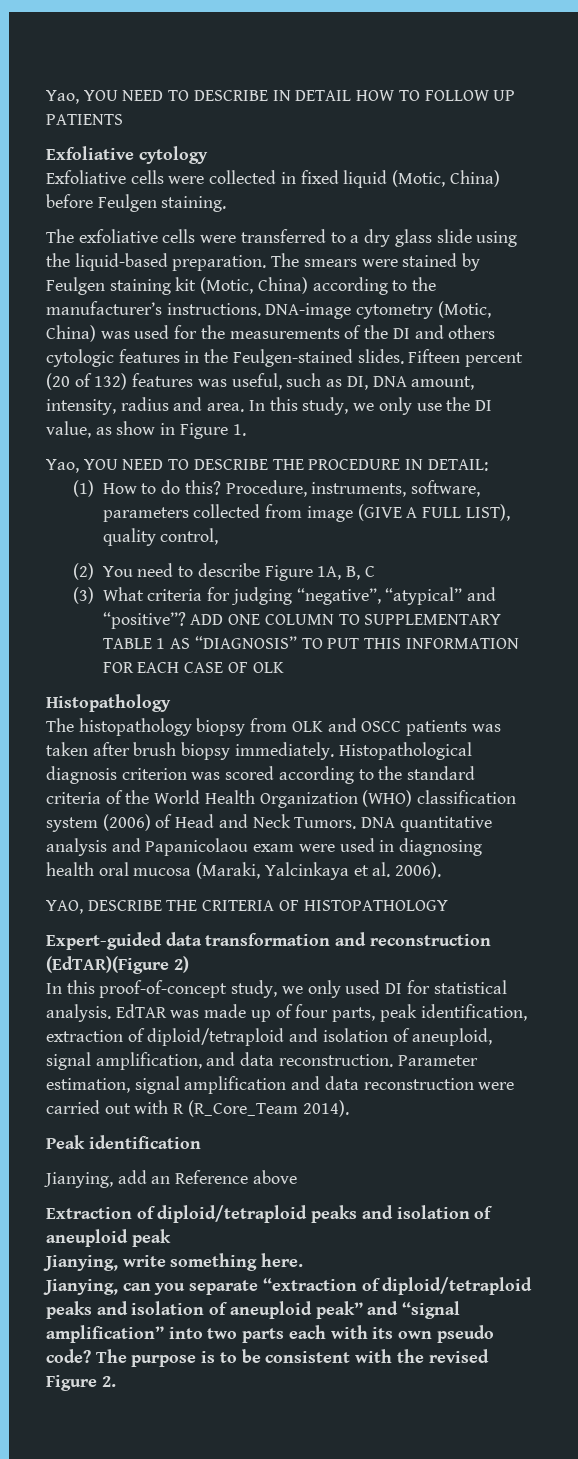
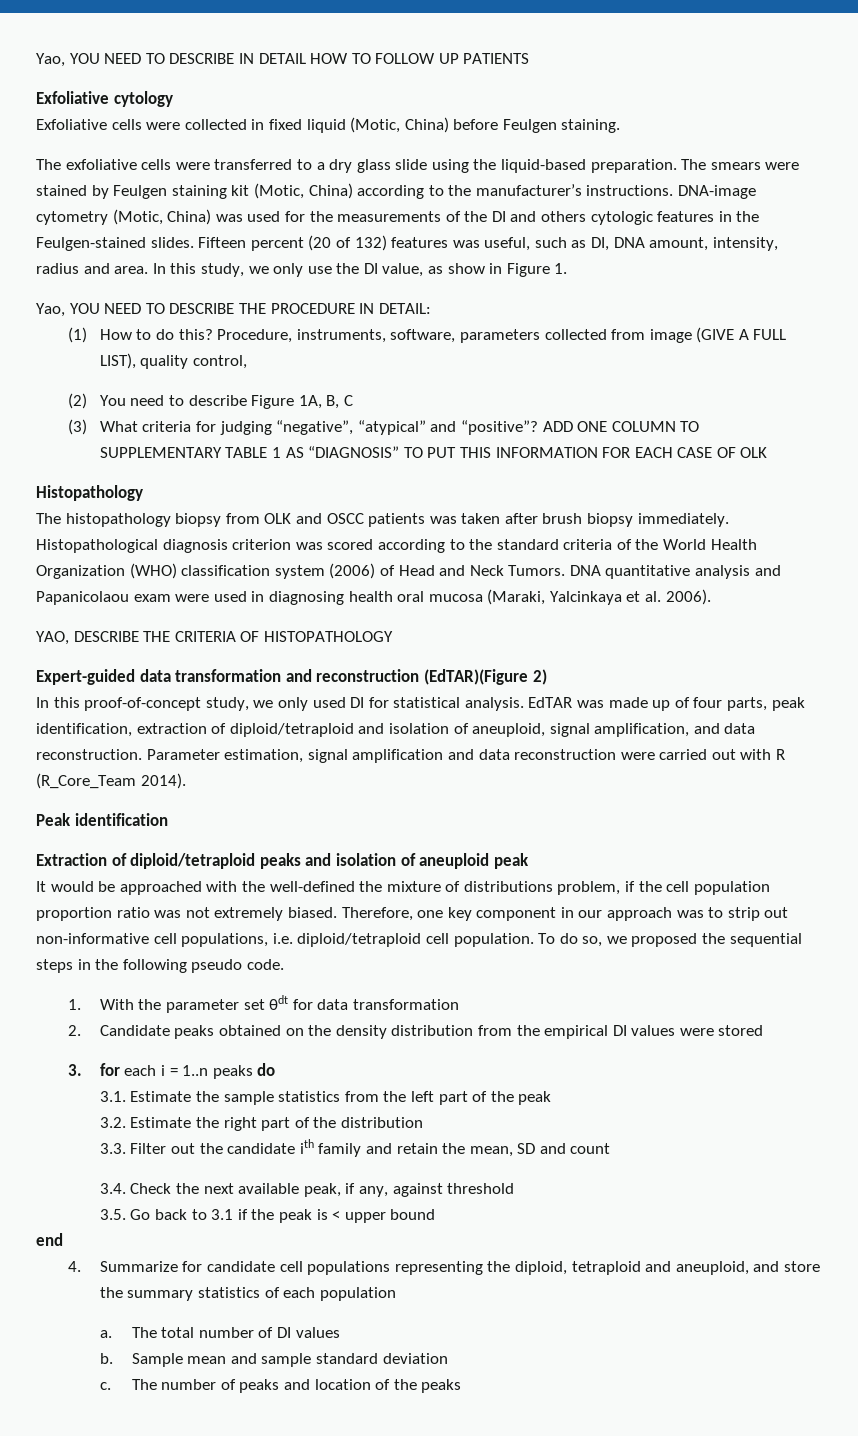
[44,1170,297,1188] // Jianying, add an Reference above -> (168, 819) none
[43,1253,304,1271] [43,1277,533,1295] [46,1301,461,1319] [46,1325,494,1343] [46,1349,489,1367] [46,1375,116,1391] Jianying, write something here. // Jianying, can you separate “extraction of diploid/tetraploid peaks and isolation of aneuploid peak” and “signal amplification” into two parts each with its own pseudo code? The purpose is to be consistent with the revised Figure 2. -> [36,881,770,895] [36,907,789,921] [36,933,802,947] [36,959,284,973] [67,995,459,1013] [67,1025,764,1039] [67,1063,276,1079] [99,1091,552,1105] [99,1117,423,1131] [99,1139,611,1157] [99,1183,515,1197] [99,1209,436,1223] [36,1233,63,1246] [67,1261,820,1275] [99,1287,396,1301] [99,1327,340,1338] [99,1353,448,1367] [99,1379,462,1393] It would be approached with the well-defined the mixture of distributions problem, if the cell population proportion ratio was not extremely biased. Therefore, one key component in our approach was to strip out non-informative cell populations, i.e. diploid/tetraploid cell population. To do so, we proposed the sequential steps in the following pseudo code. // 1. With the parameter set θdt for data transformation // 2. Candidate peaks obtained on the density distribution from the empirical DI values were stored // 3. for each i = 1..n peaks do // 3.1. Estimate the sample statistics from the left part of the peak // 3.2. Estimate the right part of the distribution // 3.3. Filter out the candidate ith family and retain the mean, SD and count // 3.4. Check the next available peak, if any, against threshold // 3.5. Go back to 3.1 if the peak is < upper bound // end // 4. Summarize for candidate cell populations representing the diploid, tetraploid and aneuploid, and store the summary statistics of each population // a. The total number of DI values // b. Sample mean and sample standard deviation // c. The number of peaks and location of the peaks

